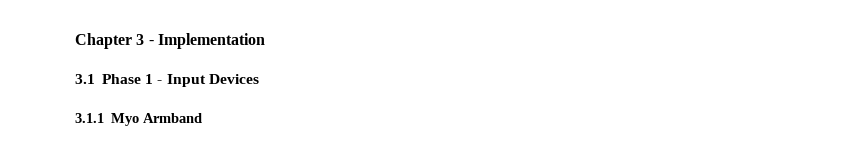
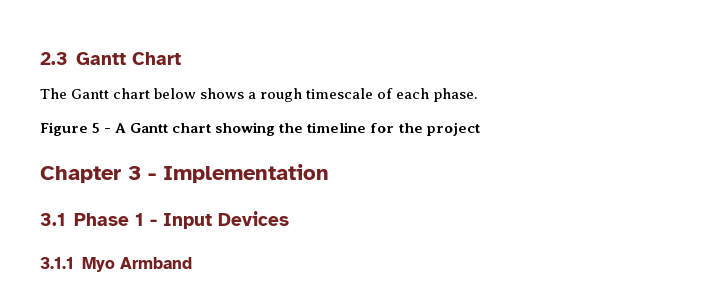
(75, 41) none -> [40,52,181,65] [40,88,478,102] [40,122,480,136] 2.3 Gantt Chart // The Gantt chart below shows a rough timescale of each phase. // Figure 5 - A Gantt chart showing the timeline for the project //

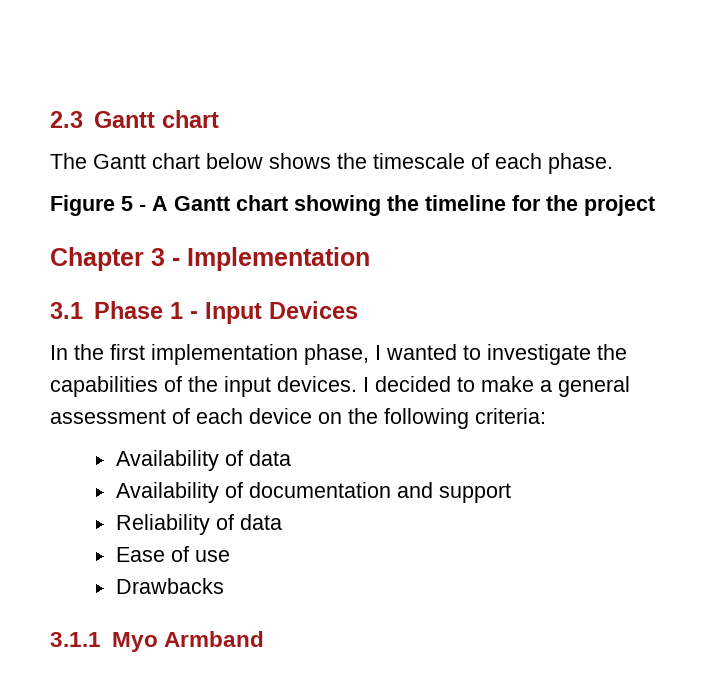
[131,52,181,65] Chart -> [161,110,219,128] chart
[248,88,303,102] a rough -> [337,153,367,169] the
(289, 218) none -> [50,344,627,365] [50,376,630,397] [50,408,546,429] [115,450,291,471] [115,482,511,503] [115,514,282,535] [115,546,230,562] [115,578,224,594] // In the first implementation phase, I wanted to investigate the capabilities of the input devices. I decided to make a general assessment of each device on the following criteria: // Availability of data // Availability of documentation and support // Reliability of data // Ease of use // Drawbacks

